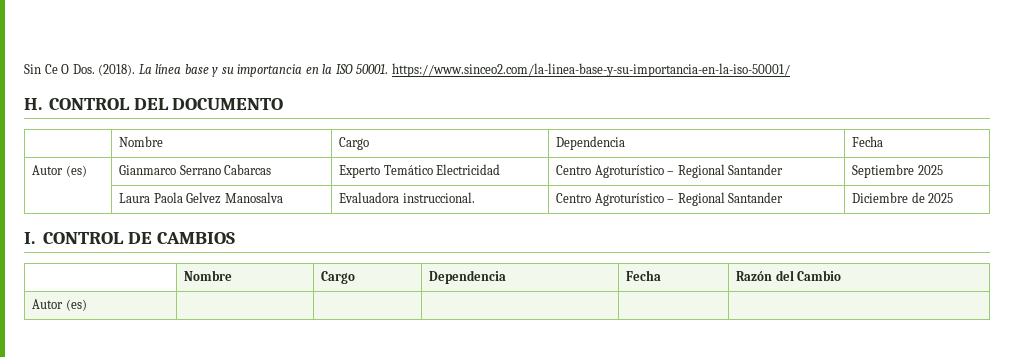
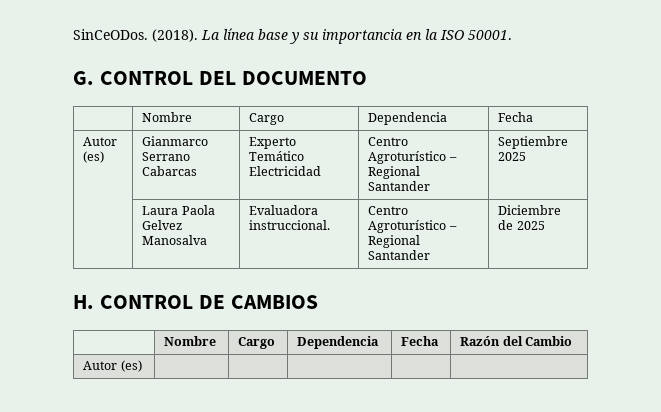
[24,64,95,74] Sin Ce O Dos. -> [73,29,148,40] SinCeODos.
[391,63,790,77] [24,98,42,110] https://www.sinceo2.com/la-linea-base-y-su-importancia-en-la-iso-50001/ // H. -> [73,71,93,85] // G.
[24,232,35,244] I. -> [73,295,93,309] H.

